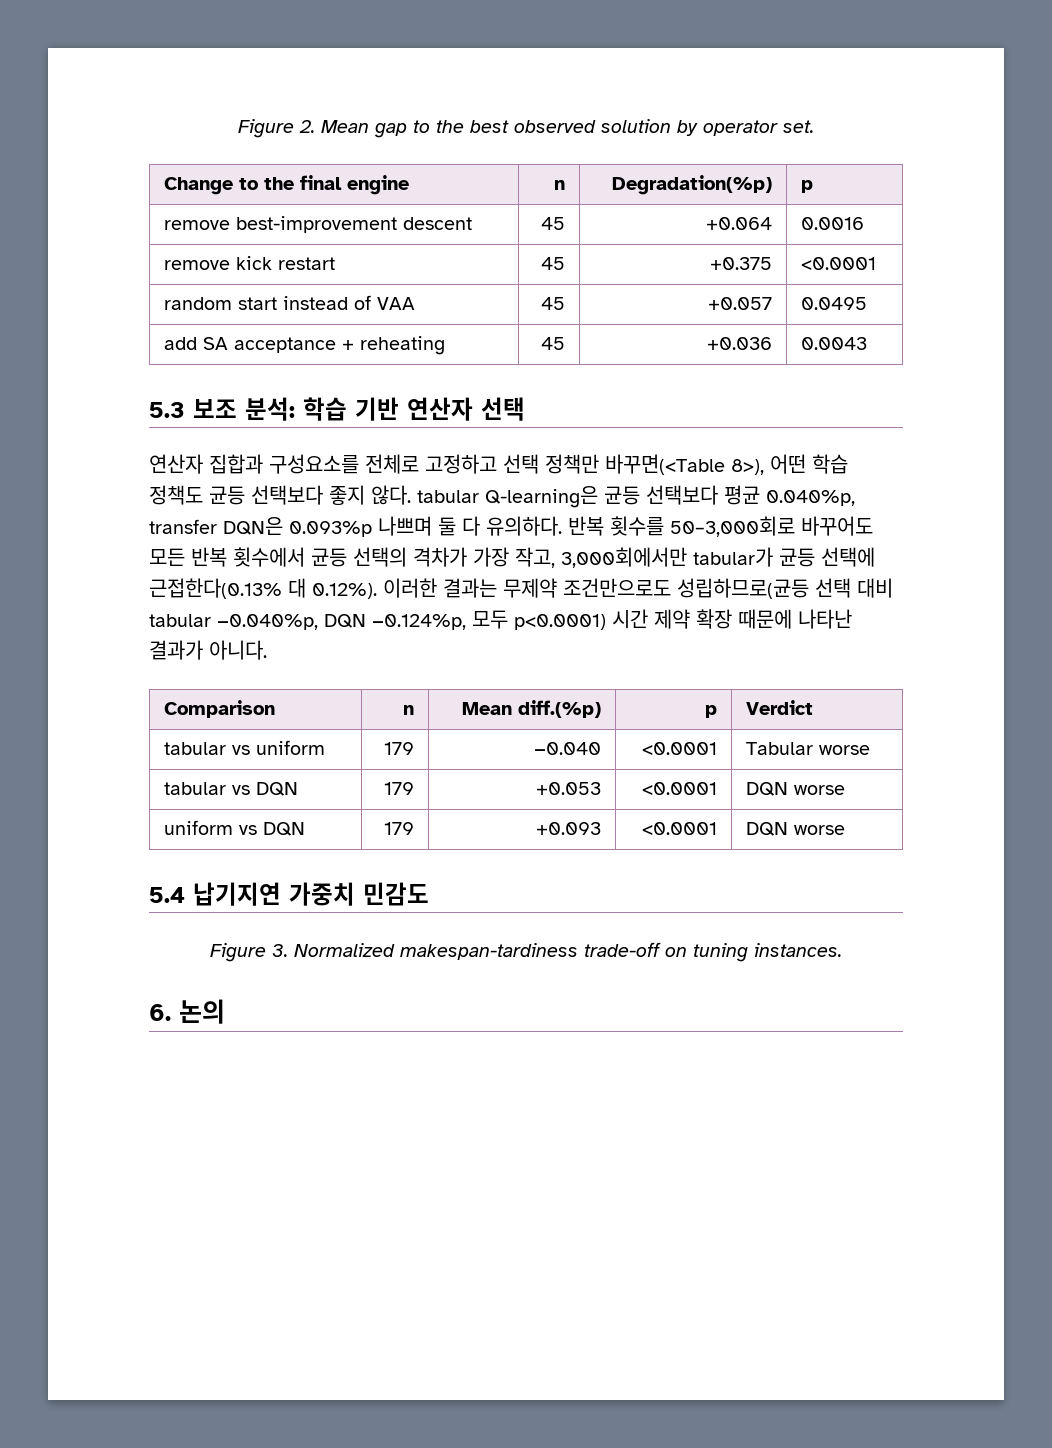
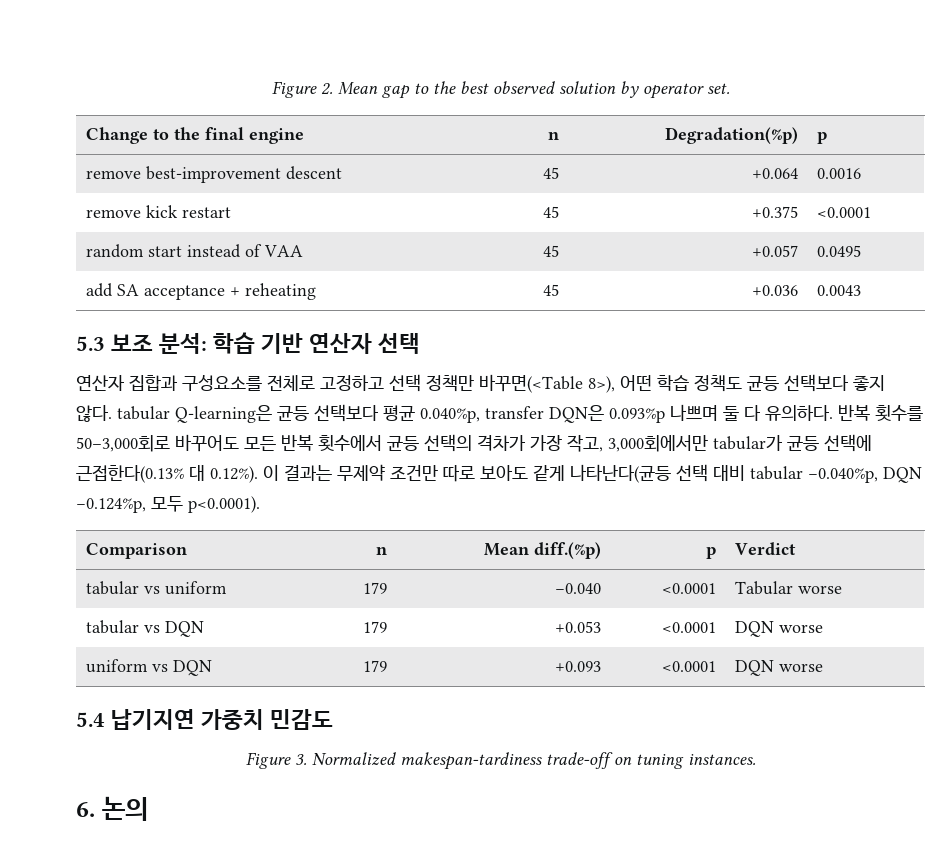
[383,578,437,598] 이러한 -> [263,465,279,481] 이
[563,578,809,599] 조건만으로도 성립하므로(균등 -> [390,464,671,483] 조건만 따로 보아도 같게 나타난다(균등
[514,609,852,630] [149,640,267,660] p<0.0001) 시간 제약 확장 때문에 나타난 결과가 아니다. -> [188,496,260,513] p<0.0001).

